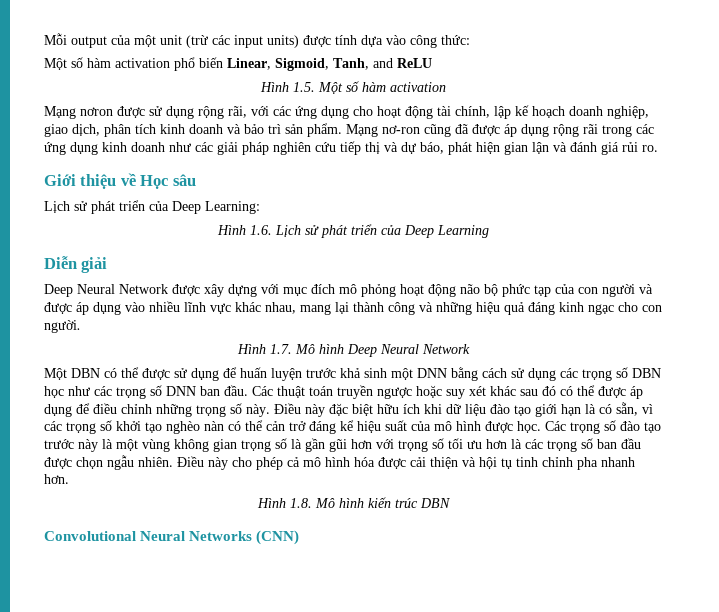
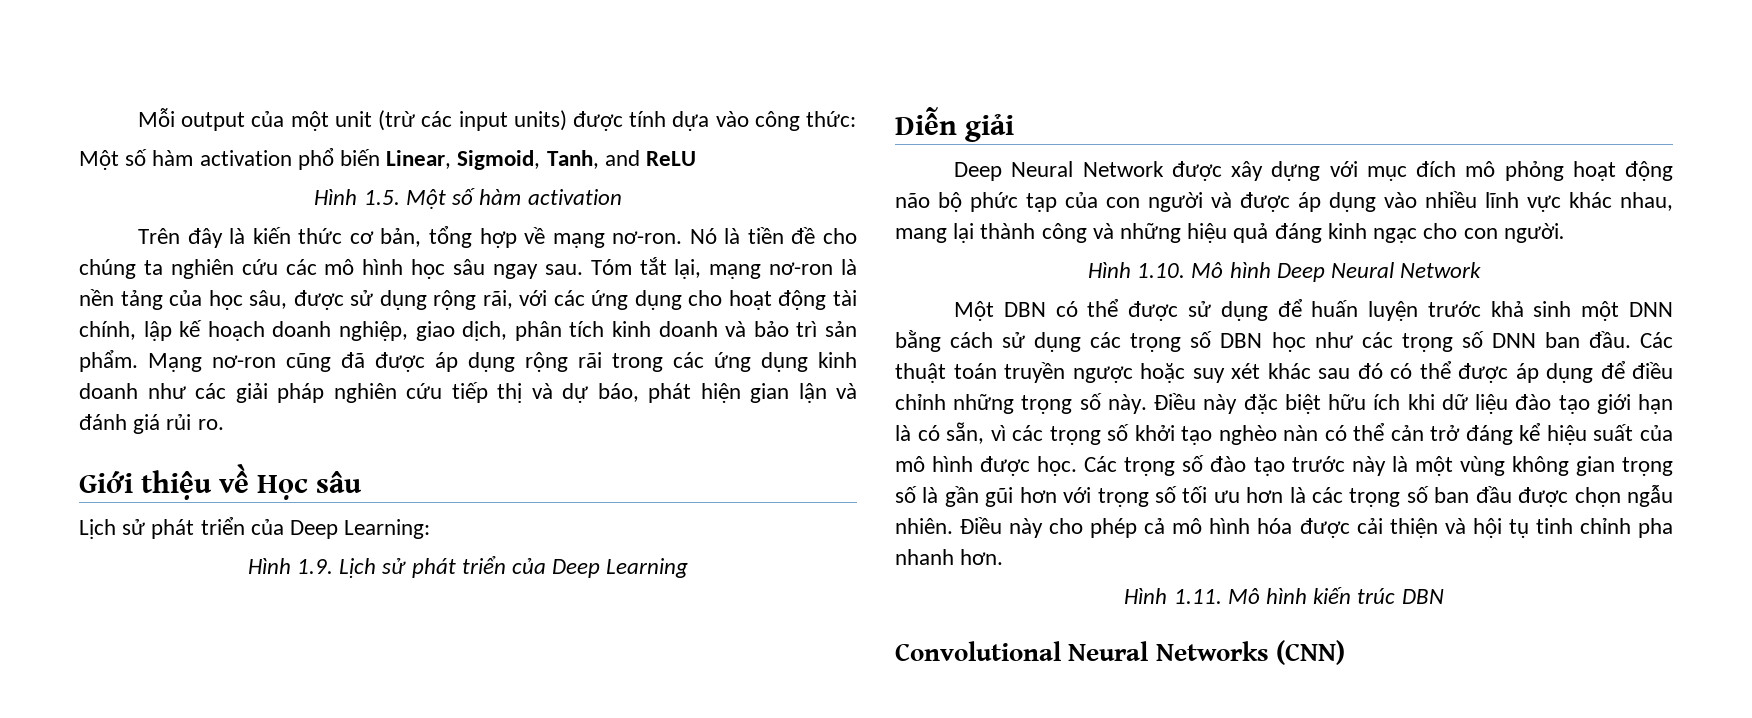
[44,106,113,119] Mạng nơron -> [138,226,858,248] [79,257,857,279] [79,289,288,310] Trên đây là kiến thức cơ bản, tổng hợp về mạng nơ-ron. Nó là tiền đề cho chúng ta nghiên cứu các mô hình học sâu ngay sau. Tóm tắt lại, mạng nơ-ron là nền tảng của học sâu,
[250,225,272,235] 1.6. -> [296,559,333,574] 1.9.
[270,344,292,354] 1.7. -> [1137,263,1186,278] 1.10.
[290,498,312,508] 1.8. -> [1173,589,1222,604] 1.11.

